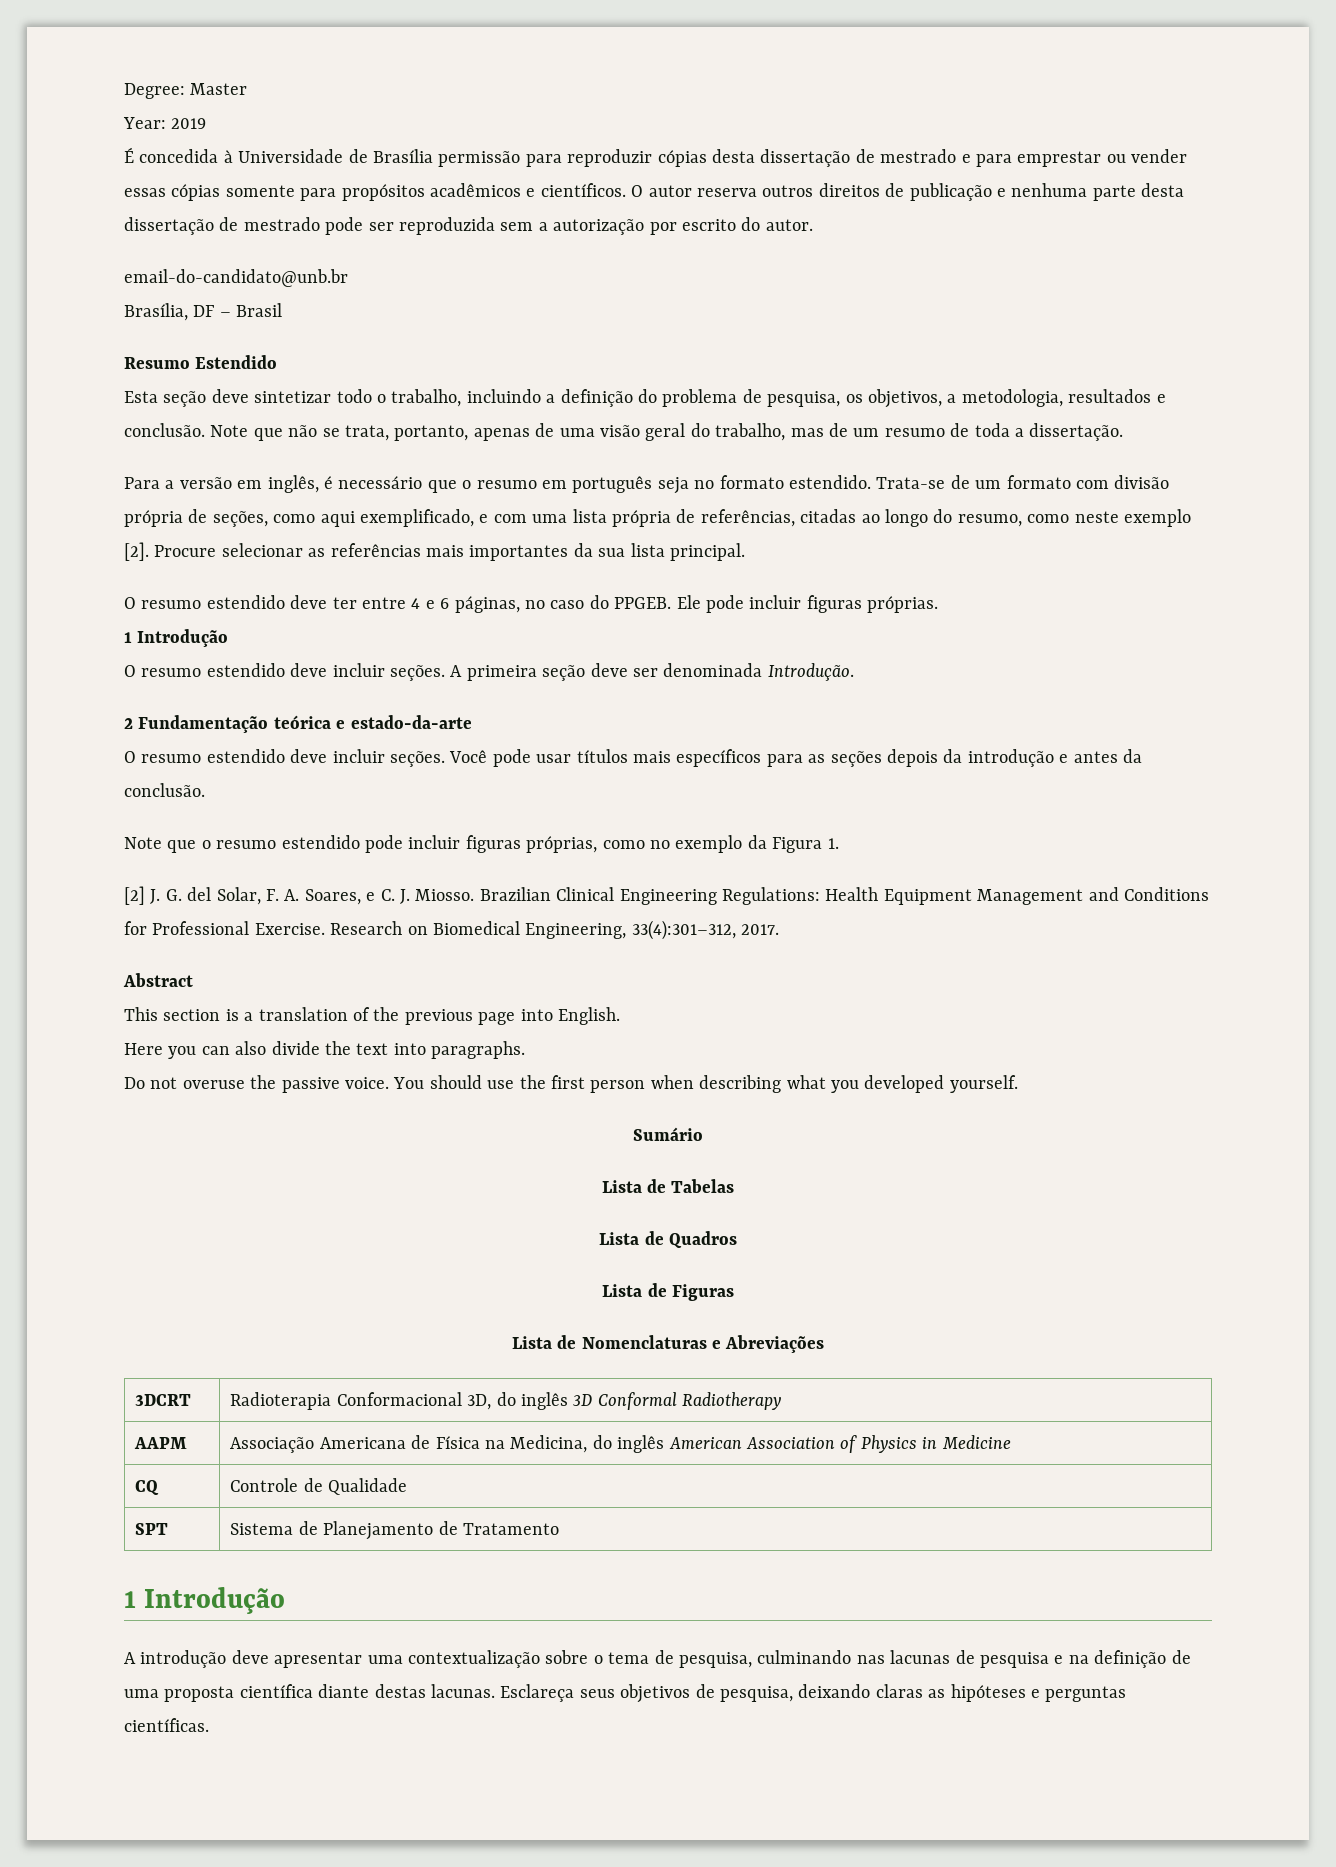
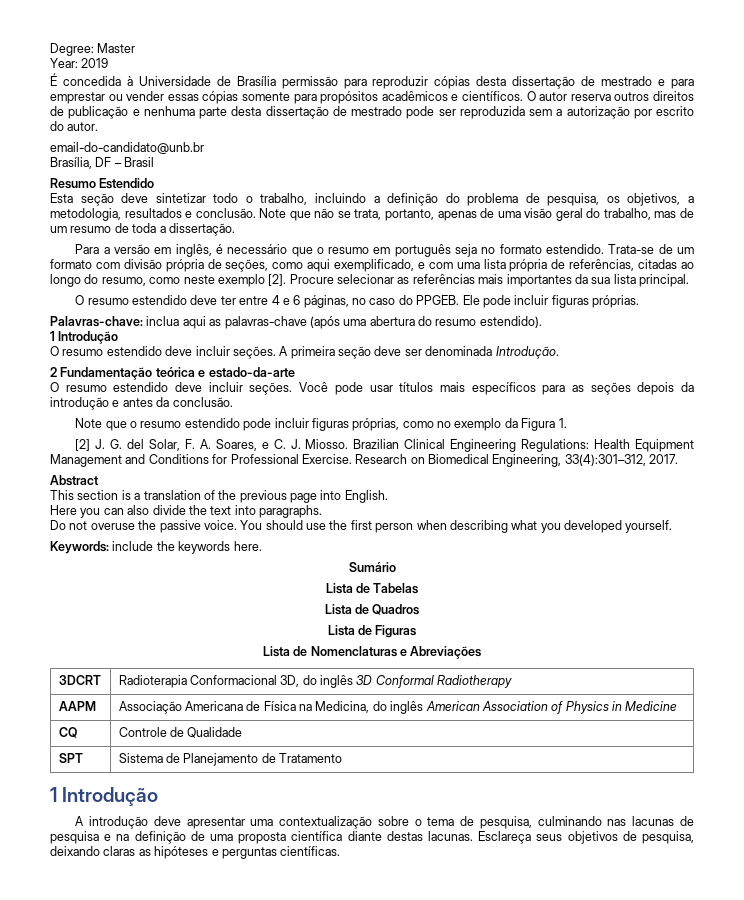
(939, 604) none -> [50,316,542,329] // Palavras-chave: inclua aqui as palavras-chave (após uma abertura do resumo estendido).
(1018, 1084) none -> [50,541,262,554] // Keywords: include the keywords here.

